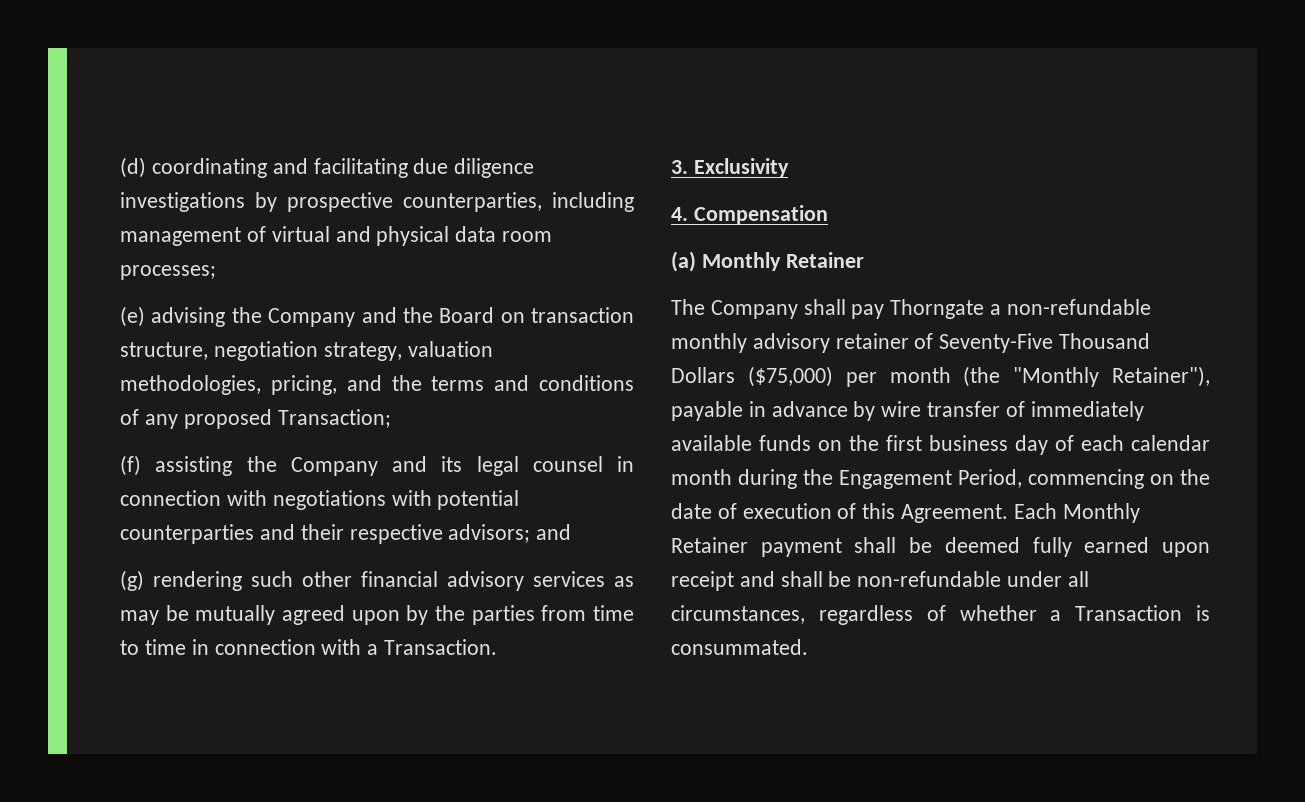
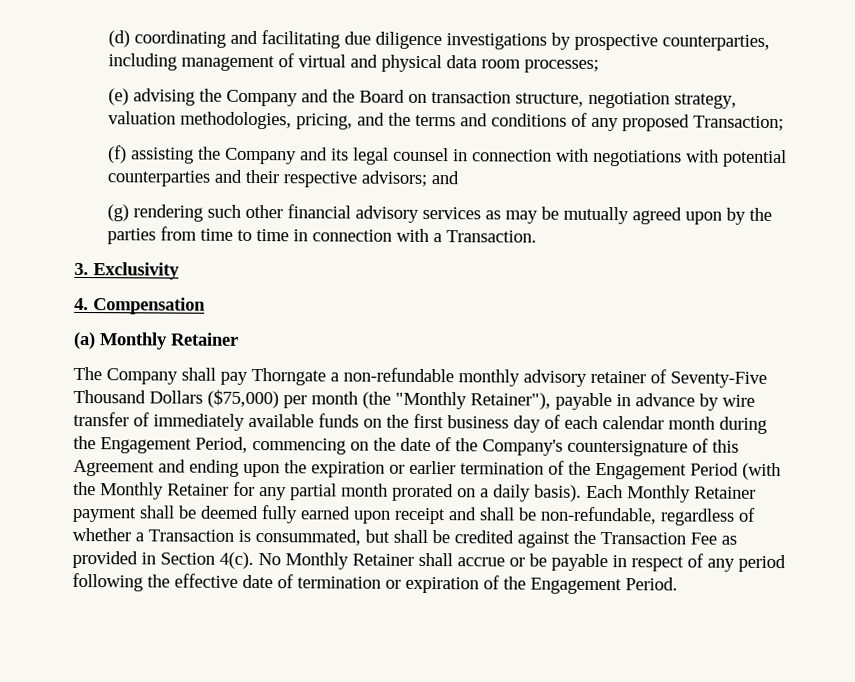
[742,503,1009,523] execution of this Agreement. -> [455,438,739,457] [73,459,781,481] [73,481,582,502] the Company's countersignature of this Agreement and ending upon the expiration or earlier termination of the Engagement Period (with the Monthly Retainer for any partial month prorated on a daily basis).
[857,571,1089,587] [671,605,805,624] non-refundable under all circumstances, -> [540,506,657,525] non-refundable,
[671,639,808,655] consummated. -> [255,529,737,548] [72,550,786,573] [72,572,678,595] consummated, but shall be credited against the Transaction Fee as provided in Section 4(c). No Monthly Retainer shall accrue or be payable in respect of any period following the effective date of termination or expiration of the Engagement Period.

